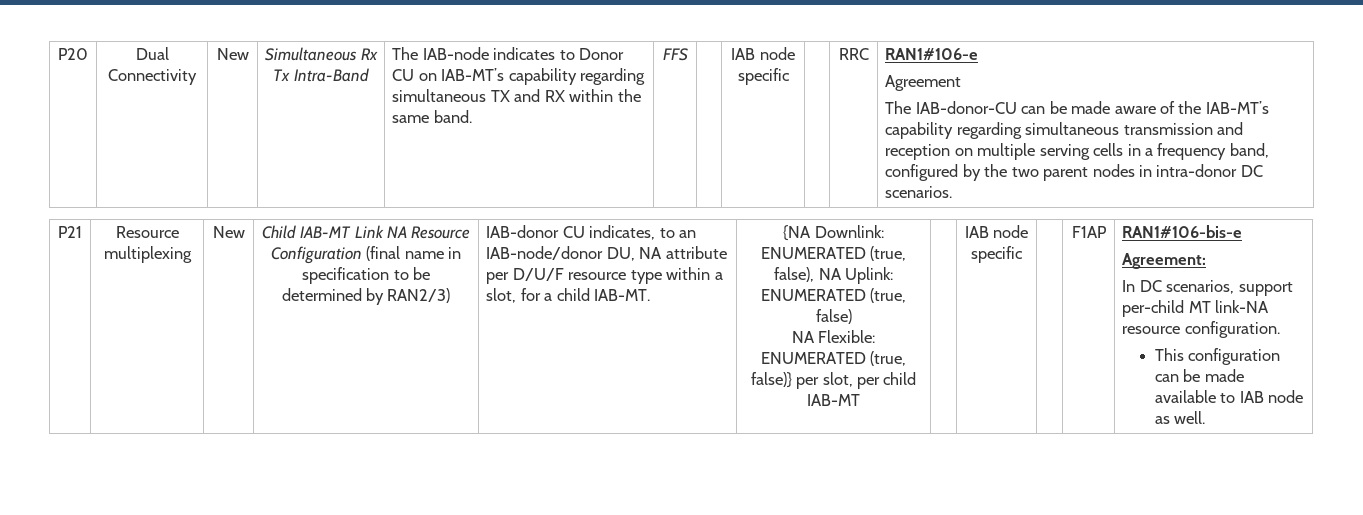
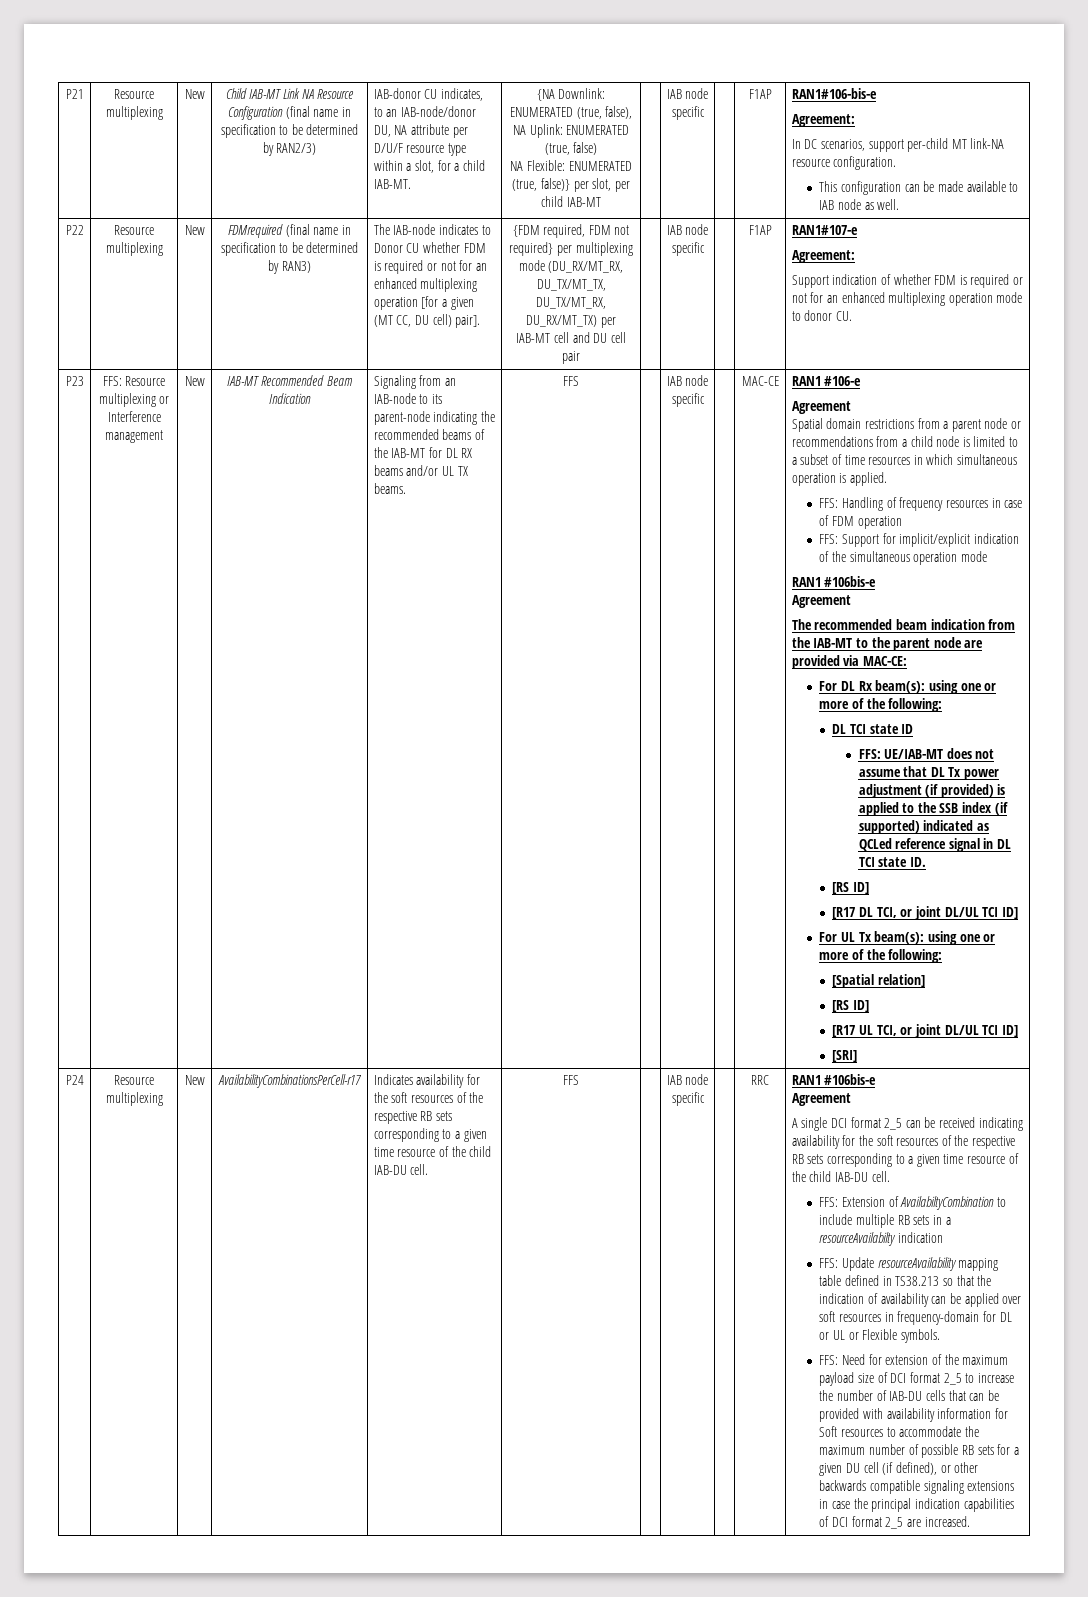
[58,48,88,60] [135,47,169,60] [108,69,197,85] [216,48,249,60] [265,47,378,61] [273,68,369,82] [392,47,625,60] [392,68,646,85] [392,89,641,102] [392,110,472,123] [662,48,688,61] [731,47,795,60] [737,68,790,85] [838,48,869,60] [885,48,979,60] [885,75,962,91] [885,101,1269,114] [885,122,1244,139] [885,143,1269,160] [885,164,1263,181] [885,186,953,198] P20 | Dual Connectivity | New | Simultaneous Rx Tx Intra-Band | The IAB-node indicates to Donor CU on IAB-MT’s capability regarding simultaneous TX and RX within the same band. | FFS | | IAB node specific | | RRC | RAN1#106-e // Agreement // The IAB-donor-CU can be made aware of the IAB-MT’s capability regarding simultaneous transmission and reception on multiple serving cells in a frequency band, configured by the two parent nodes in intra-donor DC scenarios. // -> (65, 94) none
(1206, 417) none -> [65,225,84,235] [114,225,154,235] [105,242,163,256] [184,225,205,235] [228,224,351,238] [220,242,359,256] [268,260,311,274] [373,224,491,235] [373,242,486,253] [373,260,487,274] [373,278,478,292] [373,296,474,310] [373,314,481,328] [512,224,630,238] [509,242,633,256] [518,260,624,273] [536,279,606,291] [536,297,606,309] [526,315,616,328] [516,332,626,343] [562,351,580,364] [666,224,709,235] [671,242,705,256] [748,225,772,235] [791,225,858,235] [791,250,855,263] [791,274,1024,288] [791,292,1023,306] [791,310,852,321] [65,376,84,386] [102,376,166,386] [98,393,170,407] [107,411,161,422] [105,430,163,443] [184,376,205,386] [227,375,352,386] [269,393,311,404] [373,375,456,389] [373,393,442,404] [373,411,495,425] [373,429,485,440] [373,447,473,458] [373,465,468,476] [373,483,406,494] [563,376,579,386] [666,375,709,386] [671,393,705,407] [741,376,779,386] [791,376,862,386] [791,401,851,414] [791,418,1022,432] [791,436,1019,447] [791,454,1018,465] [791,472,887,486] [819,497,1023,511] [819,515,902,529] [819,533,1020,547] [819,551,988,565] [791,576,877,587] [791,595,851,608] [791,619,1016,630] [791,637,984,651] [791,655,907,669] [819,680,997,694] [819,698,943,712] [832,724,914,734] [858,748,995,759] [858,766,1000,780] [858,784,1006,798] [858,802,1008,816] [858,820,989,834] [858,838,1012,852] [858,857,926,867] [832,882,870,894] [832,906,1018,920] [819,931,996,945] [819,949,943,963] [832,974,926,988] [832,1000,870,1012] [832,1024,1018,1038] [832,1050,858,1062] [65,1075,84,1085] [114,1075,154,1085] [105,1092,163,1106] [184,1075,205,1085] [218,1074,361,1088] [373,1074,480,1088] [373,1092,484,1103] [373,1111,452,1124] [373,1128,487,1142] [373,1146,492,1157] [373,1164,429,1175] [563,1075,579,1085] [666,1074,709,1085] [671,1092,705,1106] [751,1075,769,1085] [791,1074,877,1085] [791,1093,851,1106] [791,1117,1023,1131] [791,1135,1016,1149] [791,1153,1019,1167] [791,1171,890,1182] [819,1196,1007,1210] [819,1214,951,1228] [819,1232,944,1246] [819,1257,999,1271] [819,1275,992,1286] [819,1293,1022,1307] [819,1311,1012,1325] [819,1329,941,1343] [819,1354,1009,1365] [819,1372,1014,1386] [819,1390,999,1401] [819,1408,1009,1422] [819,1426,980,1437] [819,1444,1019,1458] [819,1462,979,1476] [819,1480,1015,1494] [819,1498,1014,1512] [819,1516,970,1529] // P22 | Resource multiplexing | New | FDMrequired (final name in specification to be determined by RAN3) | The IAB-node indicates to Donor CU whether FDM is required or not for an enhanced multiplexing operation [for a given (MT CC, DU cell) pair]. | {FDM required, FDM not required} per multiplexing mode (DU_RX/MT_RX, DU_TX/MT_TX, DU_TX/MT_RX, DU_RX/MT_TX) per IAB-MT cell and DU cell pair | | IAB node specific | | F1AP | RAN1#107-e // Agreement: // Support indication of whether FDM is required or not for an enhanced multiplexing operation mode to donor CU. // P23 | FFS: Resource multiplexing or Interference management | New | IAB-MT Recommended Beam Indication | Signaling from an IAB-node to its parent-node indicating the recommended beams of the IAB-MT for DL RX beams and/or UL TX beams. | FFS | | IAB node specific | | MAC-CE | RAN1 #106-e // Agreement // Spatial domain restrictions from a parent node or recommendations from a child node is limited to a subset of time resources in which simultaneous operation is applied. // FFS: Handling of frequency resources in case of FDM operation // FFS: Support for implicit/explicit indication of the simultaneous operation mode // RAN1 #106bis-e // Agreement // The recommended beam indication from the IAB-MT to the parent node are provided via MAC-CE: // For DL Rx beam(s): using one or more of the following: // DL TCI state ID // FFS: UE/IAB-MT does not assume that DL Tx power adjustment (if provided) is applied to the SSB index (if supported) indicated as QCLed reference signal in DL TCI state ID. // [RS ID] // [R17 DL TCI, or joint DL/UL TCI ID] // For UL Tx beam(s): using one or more of the following: // [Spatial relation] // [RS ID] // [R17 UL TCI, or joint DL/UL TCI ID] // [SRI] // P24 | Resource multiplexing | New | AvailabilityCombinationsPerCell-r17 | Indicates availability for the soft resources of the respective RB sets corresponding to a given time resource of the child IAB-DU cell. | FFS | | IAB node specific | | RRC | RAN1 #106bis-e // Agreement // A single DCI format 2_5 can be received indicating availability for the soft resources of the respective RB sets corresponding to a given time resource of the child IAB-DU cell. // FFS: Extension of AvailabiltyCombination to include multiple RB sets in a resourceAvailabilty indication // FFS: Update resourceAvailability mapping table defined in TS38.213 so that the indication of availability can be applied over soft resources in frequency-domain for DL or UL or Flexible symbols. // FFS: Need for extension of the maximum payload size of DCI format 2_5 to increase the number of IAB-DU cells that can be provided with availability information for Soft resources to accommodate the maximum number of possible RB sets for a given DU cell (if defined), or other backwards compatible signaling extensions in case the principal indication capabilities of DCI format 2_5 are increased.

